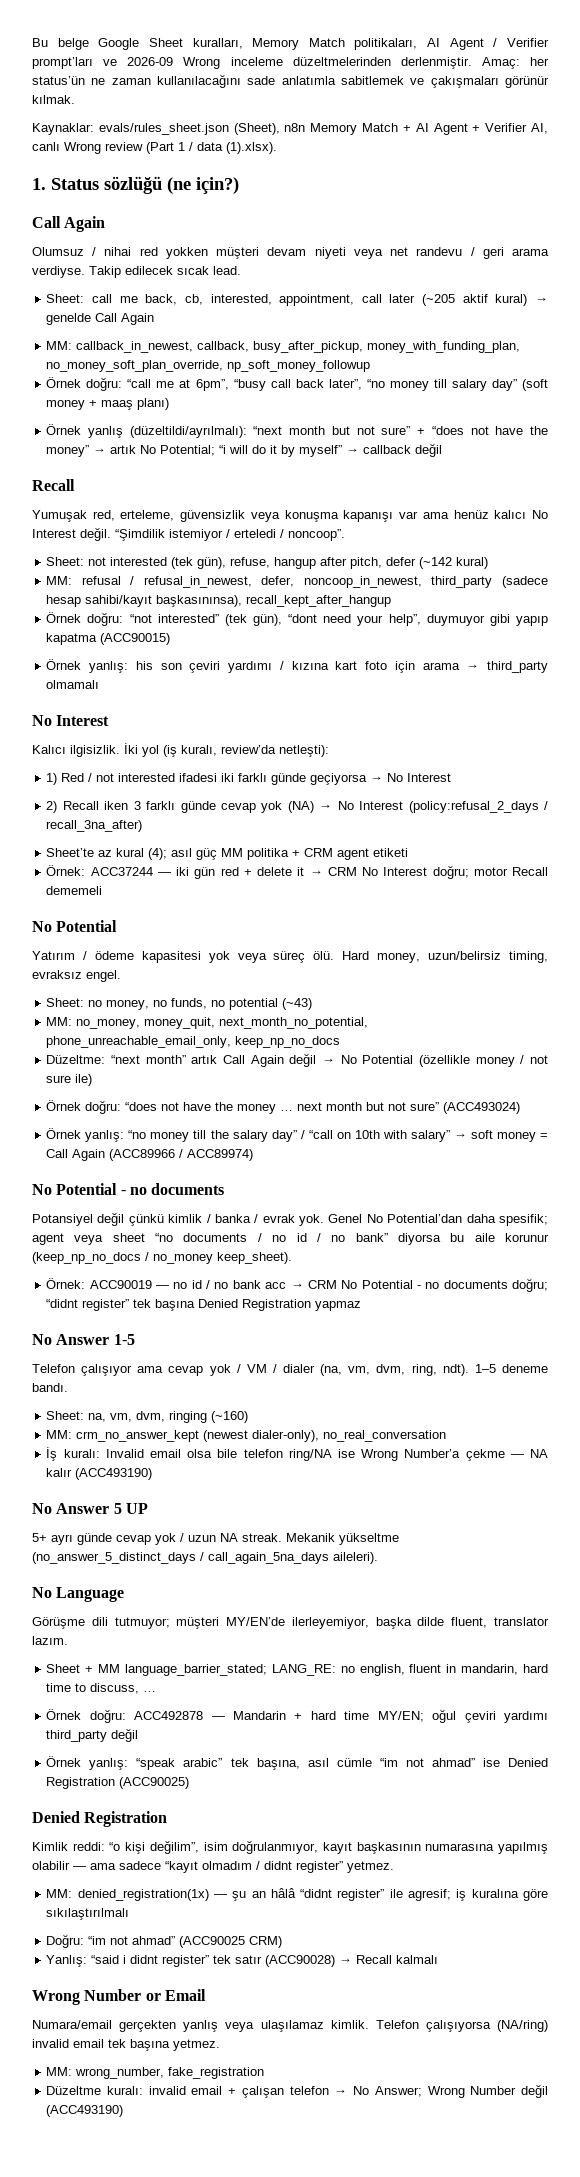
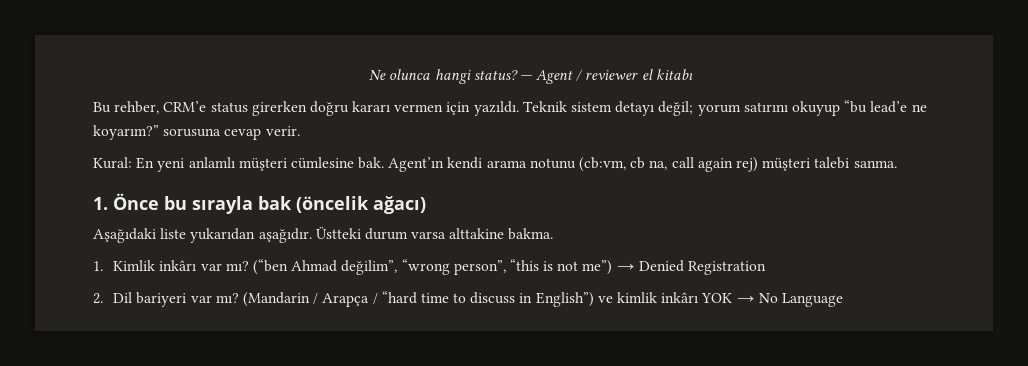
[32,38,549,50] [32,57,549,69] [32,74,549,88] [32,95,75,104] [32,123,548,135] [32,142,277,154] [32,176,239,194] [32,216,106,232] [32,247,549,259] [32,266,241,278] [46,294,548,306] [46,313,155,325] [46,341,521,353] [46,360,371,372] [46,377,548,391] [46,398,170,410] [46,424,549,438] [46,443,443,457] [32,479,75,491] [32,510,549,522] [32,527,345,541] [46,557,489,569] [46,576,548,588] [46,595,392,607] [46,612,548,626] [46,633,171,645] [46,659,548,673] [46,680,100,689] [32,715,110,726] [32,743,329,757] [46,773,452,785] [46,801,548,813] [46,820,143,832] [46,848,409,860] [46,865,548,879] [46,886,103,895] [32,920,118,932] [32,951,549,963] [32,970,121,982] [46,998,313,1010] [46,1017,369,1029] [46,1036,341,1048] [46,1053,548,1067] [46,1074,93,1086] [46,1100,521,1114] [46,1128,549,1142] [46,1149,254,1161] [32,1183,225,1195] [32,1212,548,1226] [32,1233,549,1245] [32,1252,292,1264] [46,1278,548,1292] [46,1299,362,1311] [32,1334,135,1345] [32,1364,548,1376] [32,1383,68,1392] [46,1411,249,1423] [46,1430,447,1442] [46,1447,548,1461] [46,1468,153,1480] [32,1503,148,1514] [32,1533,399,1545] [32,1552,378,1564] [32,1587,125,1602] [32,1617,549,1629] [32,1636,68,1645] [46,1664,548,1676] [46,1683,157,1694] [46,1709,548,1723] [46,1728,139,1742] [46,1756,548,1770] [46,1777,190,1789] [32,1811,168,1827] [32,1840,548,1854] [32,1861,394,1873] [46,1888,548,1901] [46,1908,130,1920] [46,1934,283,1948] [46,1955,439,1967] [32,1989,206,2005] [32,2020,548,2032] [32,2039,220,2051] [46,2067,265,2079] [46,2084,549,2098] [46,2105,124,2117] Bu belge Google Sheet kuralları, Memory Match politikaları, AI Agent / Verifier prompt’ları ve 2026-09 Wrong inceleme düzeltmelerinden derlenmiştir. Amaç: her status’ün ne zaman kullanılacağını sade anlatımla sabitlemek ve çakışmaları görünür kılmak. // Kaynaklar: evals/rules_sheet.json (Sheet), n8n Memory Match + AI Agent + Verifier AI, canlı Wrong review (Part 1 / data (1).xlsx). // 1. Status sözlüğü (ne için?) // Call Again // Olumsuz / nihai red yokken müşteri devam niyeti veya net randevu / geri arama verdiyse. Takip edilecek sıcak lead. // Sheet: call me back, cb, interested, appointment, call later (~205 aktif kural) → genelde Call Again // MM: callback_in_newest, callback, busy_after_pickup, money_with_funding_plan, no_money_soft_plan_override, np_soft_money_followup // Örnek doğru: “call me at 6pm”, “busy call back later”, “no money till salary day” (soft money + maaş planı) // Örnek yanlış (düzeltildi/ayrılmalı): “next month but not sure” + “does not have the money” → artık No Potential; “i will do it by myself” → callback değil // Recall // Yumuşak red, erteleme, güvensizlik veya konuşma kapanışı var ama henüz kalıcı No Interest değil. “Şimdilik istemiyor / erteledi / noncoop”. // Sheet: not interested (tek gün), refuse, hangup after pitch, defer (~142 kural) // MM: refusal / refusal_in_newest, defer, noncoop_in_newest, third_party (sadece hesap sahibi/kayıt başkasınınsa), recall_kept_after_hangup // Örnek doğru: “not interested” (tek gün), “dont need your help”, duymuyor gibi yapıp kapatma (ACC90015) // Örnek yanlış: his son çeviri yardımı / kızına kart foto için arama → third_party olmamalı // No Interest // Kalıcı ilgisizlik. İki yol (iş kuralı, review’da netleşti): // 1) Red / not interested ifadesi iki farklı günde geçiyorsa → No Interest // 2) Recall iken 3 farklı günde cevap yok (NA) → No Interest (policy:refusal_2_days / recall_3na_after) // Sheet’te az kural (4); asıl güç MM politika + CRM agent etiketi // Örnek: ACC37244 — iki gün red + delete it → CRM No Interest doğru; motor Recall dememeli // No Potential // Yatırım / ödeme kapasitesi yok veya süreç ölü. Hard money, uzun/belirsiz timing, evraksız engel. // Sheet: no money, no funds, no potential (~43) // MM: no_money, money_quit, next_month_no_potential, phone_unreachable_email_only, keep_np_no_docs // Düzeltme: “next month” artık Call Again değil → No Potential (özellikle money / not sure ile) // Örnek doğru: “does not have the money … next month but not sure” (ACC493024) // Örnek yanlış: “no money till the salary day” / “call on 10th with salary” → soft money = Call Again (ACC89966 / ACC89974) // No Potential - no documents // Potansiyel değil çünkü kimlik / banka / evrak yok. Genel No Potential’dan daha spesifik; agent veya sheet “no documents / no id / no bank” diyorsa bu aile korunur (keep_np_no_docs / no_money keep_sheet). // Örnek: ACC90019 — no id / no bank acc → CRM No Potential - no documents doğru; “didnt register” tek başına Denied Registration yapmaz // No Answer 1-5 // Telefon çalışıyor ama cevap yok / VM / dialer (na, vm, dvm, ring, ndt). 1–5 deneme bandı. // Sheet: na, vm, dvm, ringing (~160) // MM: crm_no_answer_kept (newest dialer-only), no_real_conversation // İş kuralı: Invalid email olsa bile telefon ring/NA ise Wrong Number’a çekme — NA kalır (ACC493190) // No Answer 5 UP // 5+ ayrı günde cevap yok / uzun NA streak. Mekanik yükseltme (no_answer_5_distinct_days / call_again_5na_days aileleri). // No Language // Görüşme dili tutmuyor; müşteri MY/EN’de ilerleyemiyor, başka dilde fluent, translator lazım. // Sheet + MM language_barrier_stated; LANG_RE: no english, fluent in mandarin, hard time to discuss, … // Örnek doğru: ACC492878 — Mandarin + hard time MY/EN; oğul çeviri yardımı third_party değil // Örnek yanlış: “speak arabic” tek başına, asıl cümle “im not ahmad” ise Denied Registration (ACC90025) // Denied Registration // Kimlik reddi: “o kişi değilim”, isim doğrulanmıyor, kayıt başkasının numarasına yapılmış olabilir — ama sadece “kayıt olmadım / didnt register” yetmez. // MM: denied_registration(1x) — şu an hâlâ “didnt register” ile agresif; iş kuralına göre sıkılaştırılmalı // Doğru: “im not ahmad” (ACC90025 CRM) // Yanlış: “said i didnt register” tek satır (ACC90028) → Recall kalmalı // Wrong Number or Email // Numara/email gerçekten yanlış veya ulaşılamaz kimlik. Telefon çalışıyorsa (NA/ring) invalid email tek başına yetmez. // MM: wrong_number, fake_registration // Düzeltme kuralı: invalid email + çalışan telefon → No Answer; Wrong Number değil (ACC493190) -> [369,69,693,84] [93,100,927,116] [93,125,300,140] [93,157,897,172] [93,193,426,214] [93,227,554,243] [93,259,767,275] [93,291,843,307] Ne olunca hangi status? — Agent / reviewer el kitabı // Bu rehber, CRM’e status girerken doğru kararı vermen için yazıldı. Teknik sistem detayı değil; yorum satırını okuyup “bu lead’e ne koyarım?” sorusuna cevap verir. // Kural: En yeni anlamlı müşteri cümlesine bak. Agent’ın kendi arama notunu (cb:vm, cb na, call again rej) müşteri talebi sanma. // 1. Önce bu sırayla bak (öncelik ağacı) // Aşağıdaki liste yukarıdan aşağıdır. Üstteki durum varsa alttakine bakma. // 1. Kimlik inkârı var mı? (“ben Ahmad değilim”, “wrong person”, “this is not me”) → Denied Registration // 2. Dil bariyeri var mı? (Mandarin / Arapça / “hard time to discuss in English”) ve kimlik inkârı YOK → No Language

